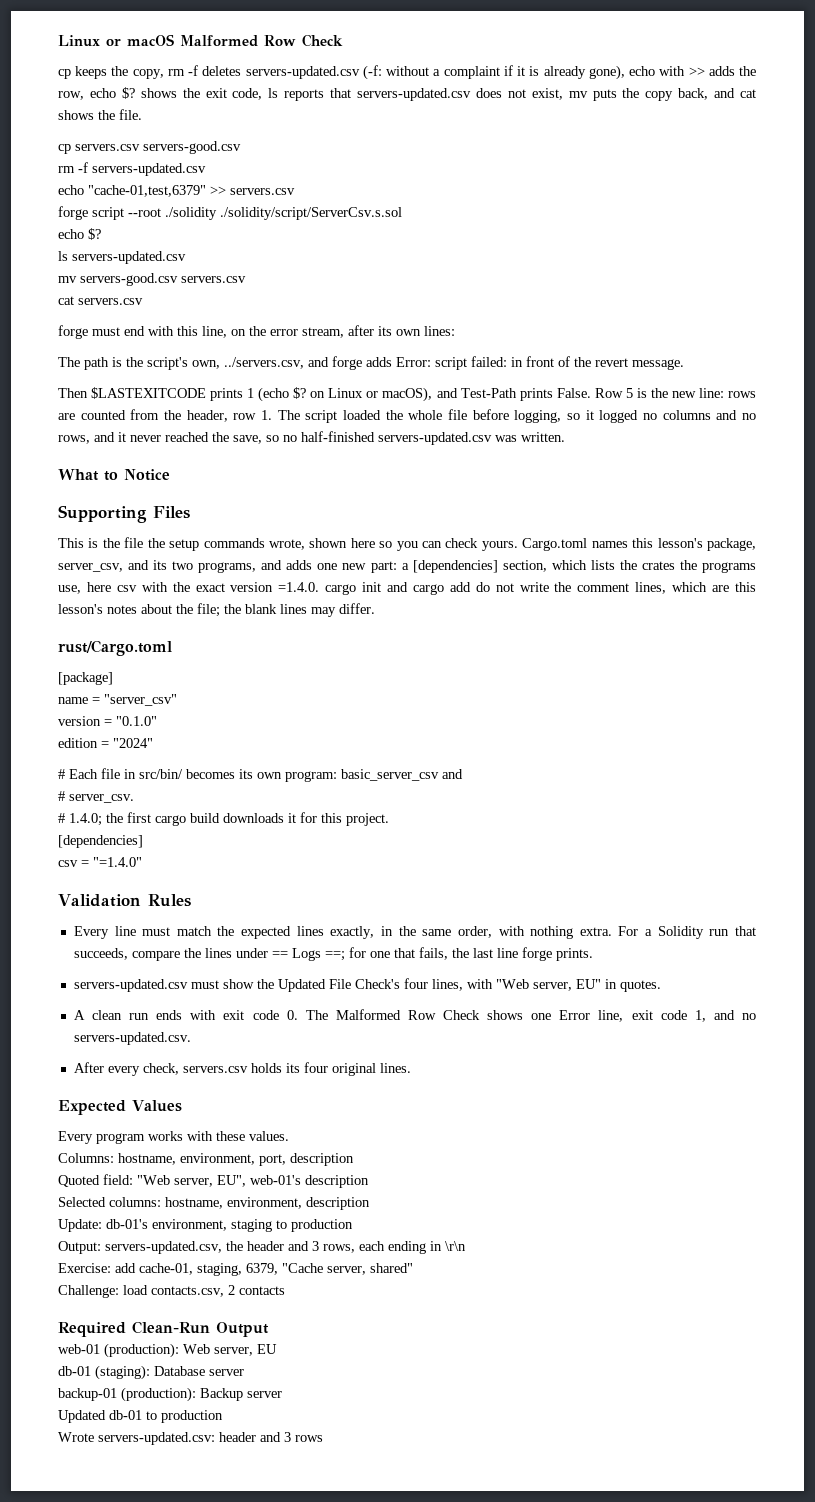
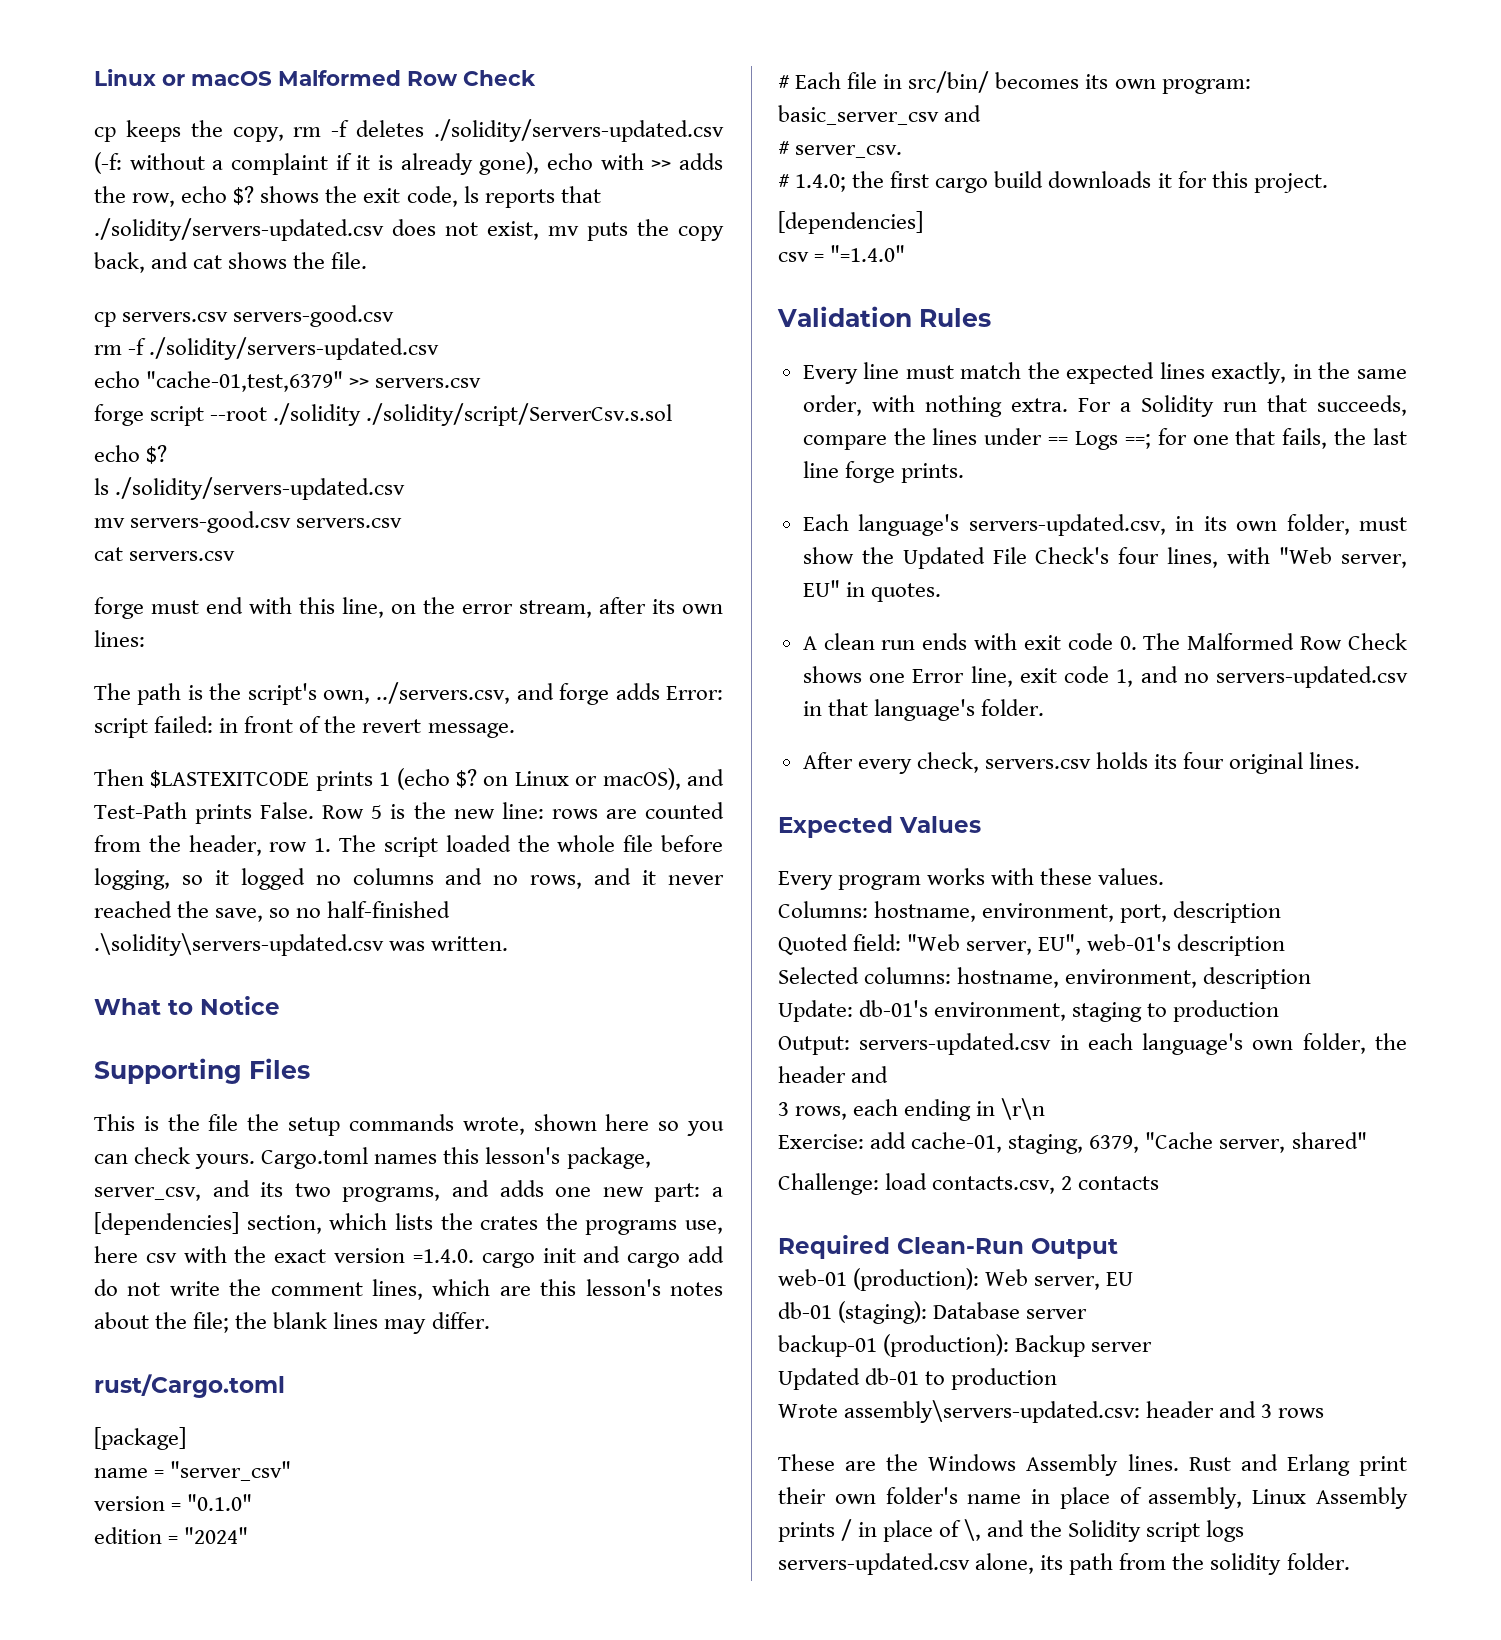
[245,66,360,79] servers-updated.csv -> [434,119,724,142] ./solidity/servers-updated.csv
[357,88,471,101] servers-updated.csv -> [94,218,384,241] ./solidity/servers-updated.csv
[92,163,206,176] servers-updated.csv -> [149,337,440,360] ./solidity/servers-updated.csv
[72,251,186,264] servers-updated.csv -> [115,477,406,500] ./solidity/servers-updated.csv
[378,432,492,445] servers-updated.csv -> [94,933,384,956] .\solidity\servers-updated.csv
[73,979,188,992] servers-updated.csv -> [802,514,1350,536] Each language's servers-updated.csv, in its own folder,
[73,1032,191,1045] servers-updated.csv. -> [1216,666,1408,688] [802,699,1044,721] servers-updated.csv in that language's folder.
[105,1241,222,1254] servers-updated.csv, -> [859,1033,1366,1055] servers-updated.csv in each language's own folder,
(309, 1246) none -> (889, 1074) //
[98,1432,215,1445] servers-updated.csv: -> [844,1400,1141,1423] assembly\servers-updated.csv:
(323, 1438) none -> [778,1454,1407,1476] [778,1487,1408,1509] [778,1519,1244,1542] [778,1553,1350,1575] // These are the Windows Assembly lines. Rust and Erlang print their own folder's name in place of assembly, Linux Assembly prints / in place of \, and the Solidity script logs servers-updated.csv alone, its path from the solidity folder.

